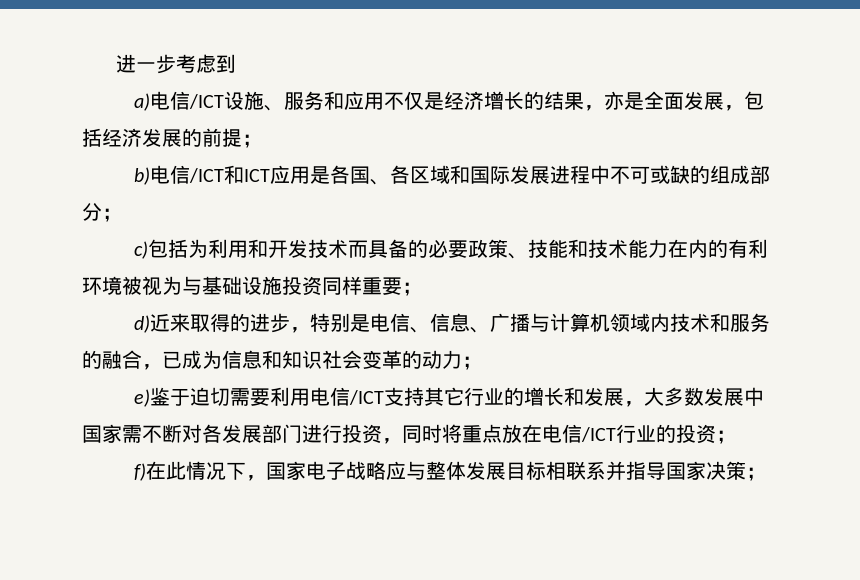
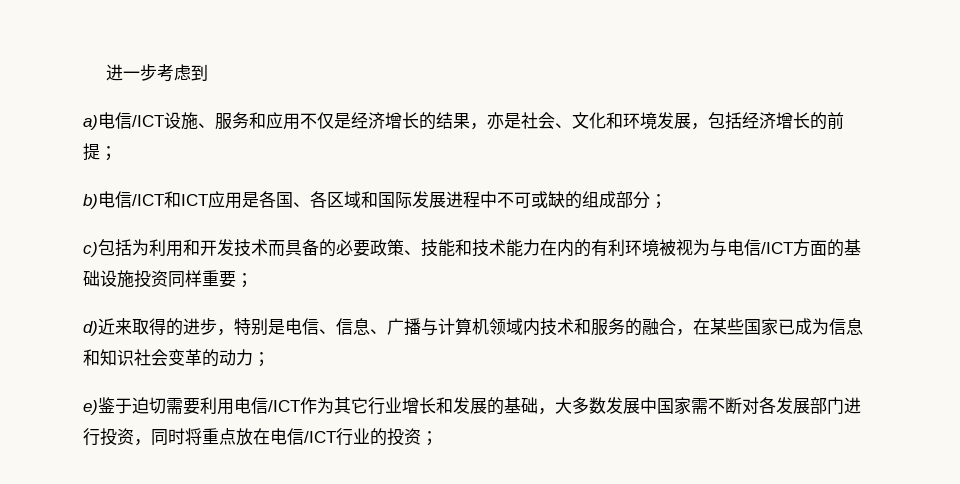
[643,91,684,110] 全面 -> [521,112,657,130] 社会、文化和环境
[142,128,182,147] 发展 -> [776,112,810,129] 增长
(202, 285) none -> [727,239,844,257] 电信/ICT方面的
(162, 367) none -> [693,318,778,336] 在某些国家
[383,387,424,406] 支持 -> [300,397,334,414] 作为
[503,387,524,406] 的 -> (402, 405) none
(624, 397) none -> [487,397,538,415] 的基础
[133,461,766,481] // f)在此情况下，国家电子战略应与整体发展目标相联系并指导国家决策； -> (438, 438) none

